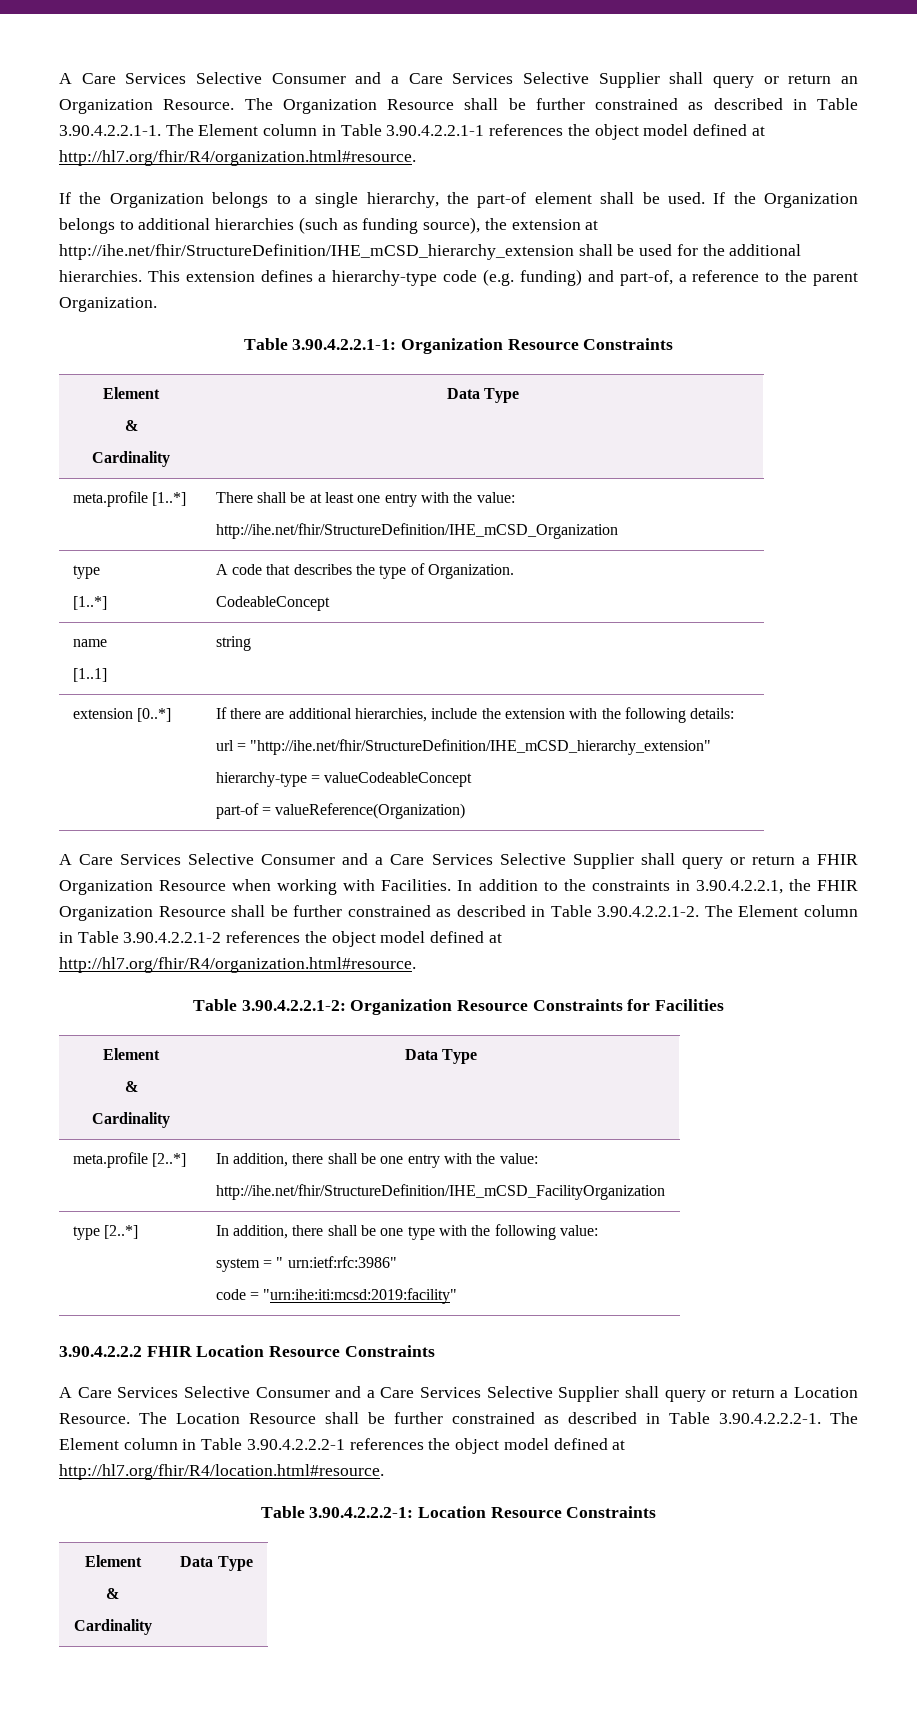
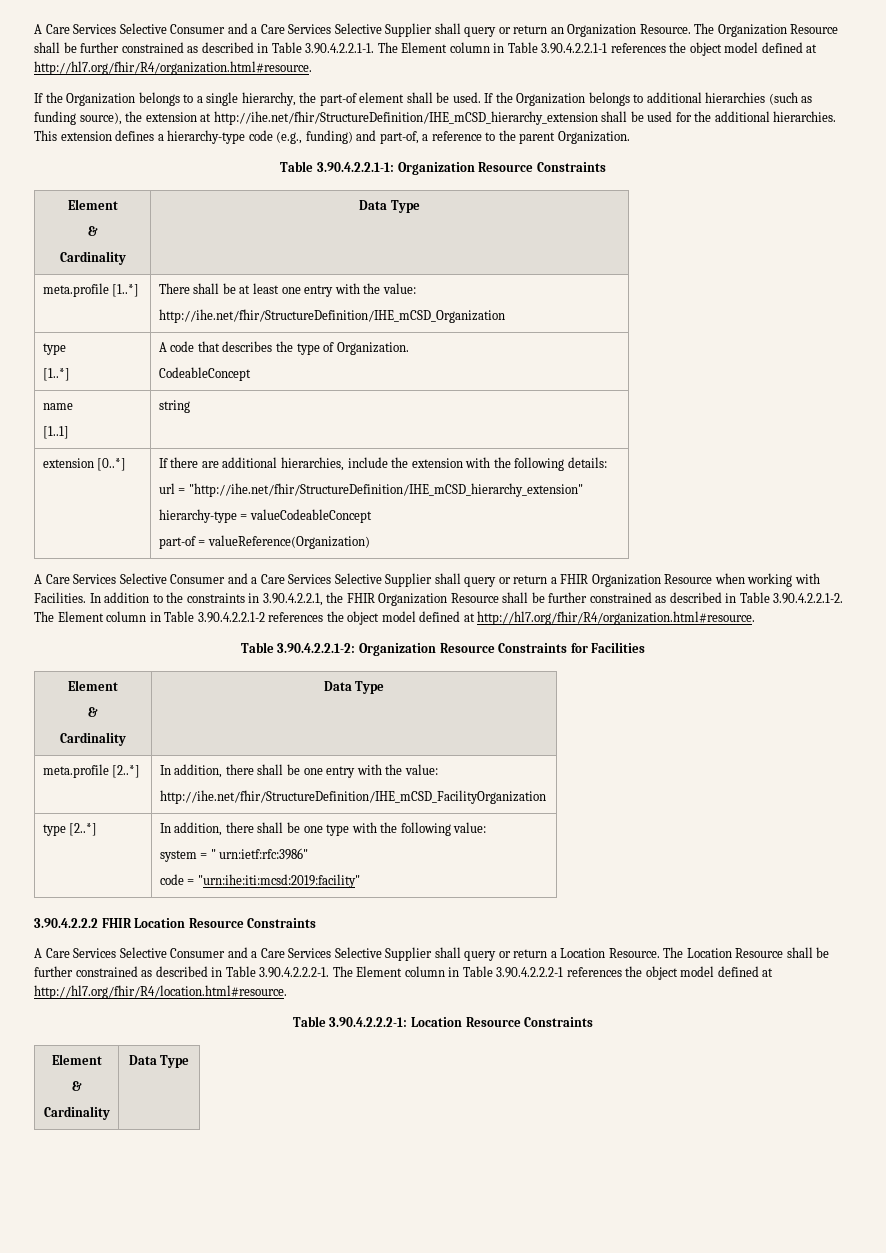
[483,269,515,286] (e.g. -> [276,131,303,144] (e.g.,

